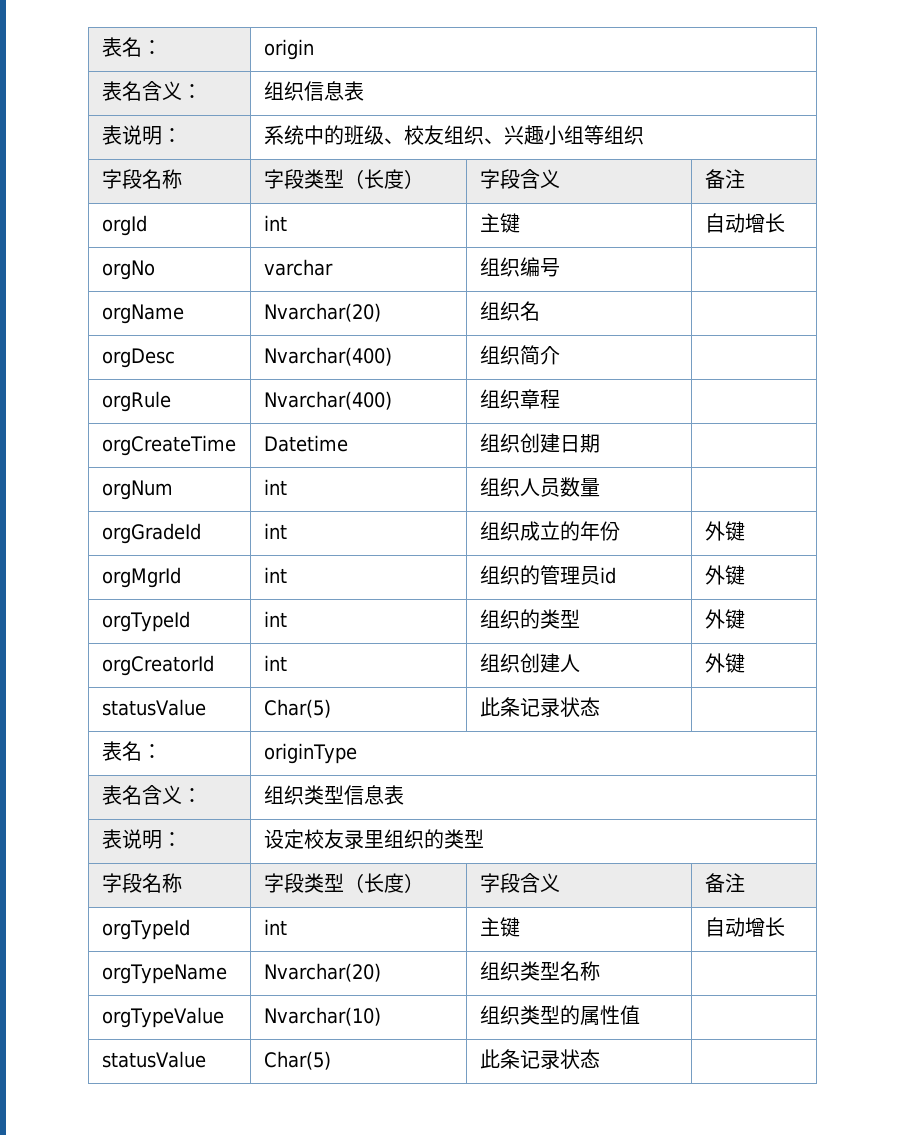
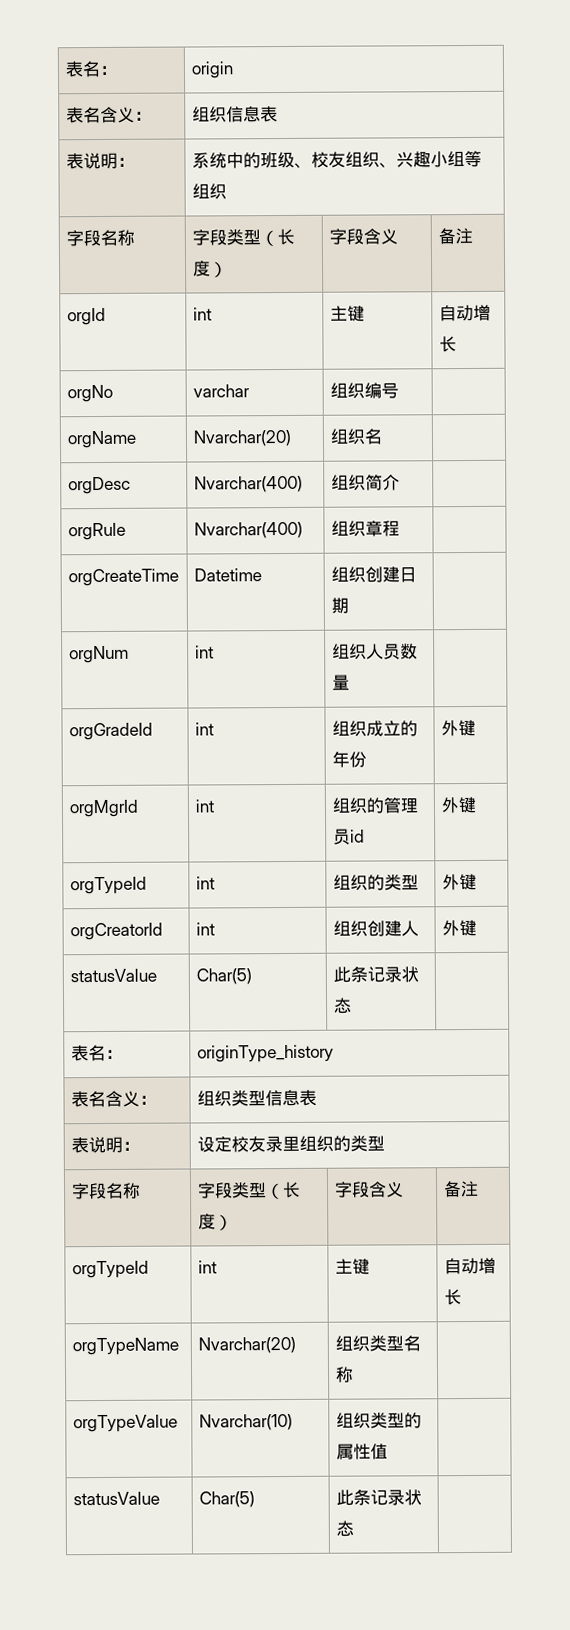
[263,743,358,764] originType -> [196,1044,334,1063] originType_history

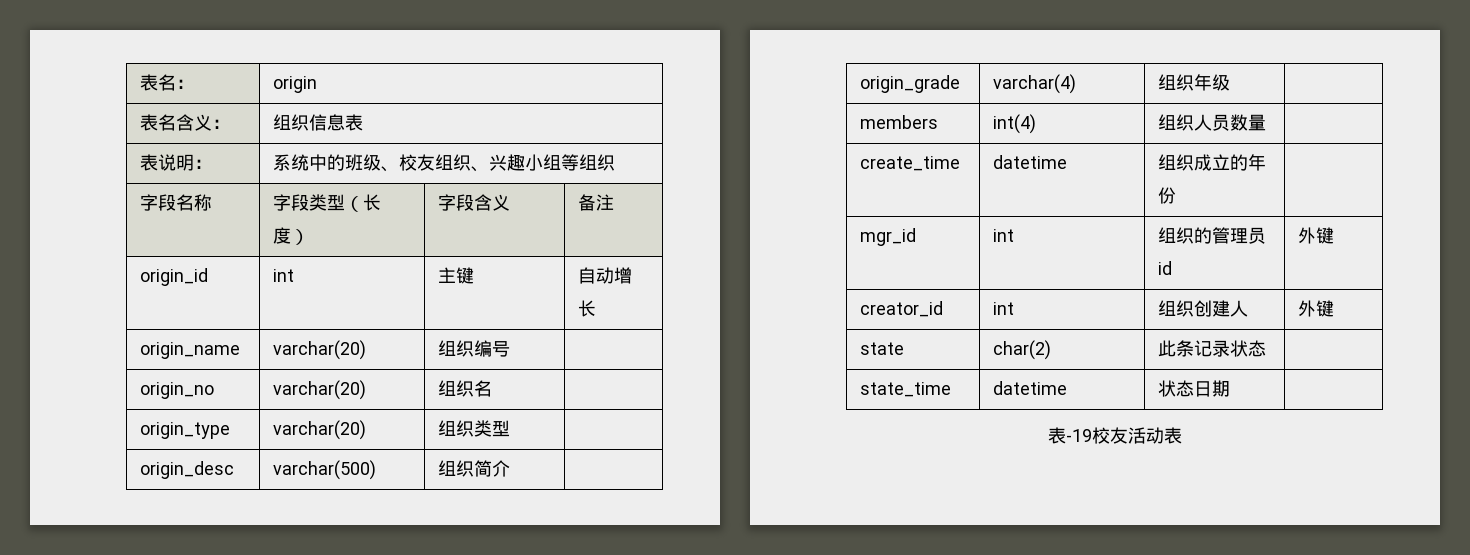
[66,307,106,326] [192,307,212,321] [329,305,365,322] [438,304,491,322] [438,336,457,353] [66,384,113,403] [192,384,250,398] orgId | int | 主键 | 自动增长 // orgNo | varchar -> [139,268,208,286] [272,269,294,282] [437,267,474,284] [577,267,632,284] [577,300,596,317] [139,342,240,359] [272,340,366,360] origin_id | int | 主键 | 自动增长 // origin_name | varchar(20)
[66,430,137,449] [192,429,292,447] orgName | Nvarchar(20) -> [139,382,214,399] [272,380,366,400] origin_no | varchar(20)
[67,476,131,495] [193,475,303,493] orgDesc | Nvarchar(400) -> [139,422,230,439] [272,420,366,440] [437,420,510,437] [139,461,234,479] [272,460,376,480] origin_type | varchar(20) | 组织类型 | // origin_desc | varchar(500)
[67,522,126,541] [193,521,303,539] [330,520,400,537] [67,568,179,587] [193,568,262,582] [330,566,417,583] [330,597,349,614] [68,645,129,664] [194,645,214,659] orgRule | Nvarchar(400) | 组织章程 | // orgCreateTime | Datetime | 组织创建日期 | // orgNum | int -> [859,75,960,93] [992,74,1076,94] [1157,74,1230,91] [859,115,938,129] [992,114,1036,134] origin_grade | varchar(4) | 组织年级 | // members | int(4)
[68,722,153,741] [194,722,214,736] orgGradeId | int -> [859,156,960,171] [992,155,1067,169] create_time | datetime
[440,719,476,737] [68,799,139,818] 外键 // orgMgrId -> [859,228,916,246] // mgr_id
[69,876,147,895] [195,876,215,890] [332,874,419,891] [441,873,477,891] [69,922,163,941] orgTypeId | int | 组织的类型 | 外键 // orgCreatorId -> [859,301,943,317] creator_id
[69,968,157,983] [195,968,252,985] statusValue | Char(5) -> [859,342,904,355] [992,340,1051,360] state | char(2)
[70,1044,123,1062] [196,1044,334,1063] [70,1090,157,1108] [196,1089,317,1107] [70,1136,140,1154] [196,1135,385,1153] [70,1182,141,1200] [196,1181,301,1200] [197,1213,233,1231] [333,1181,404,1198] [442,1180,479,1198] [71,1260,149,1279] [197,1260,217,1274] [334,1258,370,1275] [443,1257,496,1275] [443,1289,462,1306] [71,1337,179,1356] [197,1336,296,1354] [334,1335,421,1352] [334,1366,354,1383] [72,1414,178,1433] [198,1413,293,1431] [335,1412,422,1429] [335,1443,388,1460] [72,1491,160,1506] [198,1491,255,1508] [335,1489,422,1506] [335,1520,354,1537] 表名： | originType_history // 表名含义： | 组织类型信息表 // 表说明： | 设定校友录里组织的类型 // 字段名称 | 字段类型（长度） | 字段含义 | 备注 // orgTypeId | int | 主键 | 自动增长 // orgTypeName | Nvarchar(20) | 组织类型名称 | // orgTypeValue | Nvarchar(10) | 组织类型的属性值 | // statusValue | Char(5) | 此条记录状态 | -> [859,382,951,397] [992,381,1067,395] [1157,380,1230,397] [1047,427,1182,444] state_time | datetime | 状态日期 | // 表-19校友活动表

